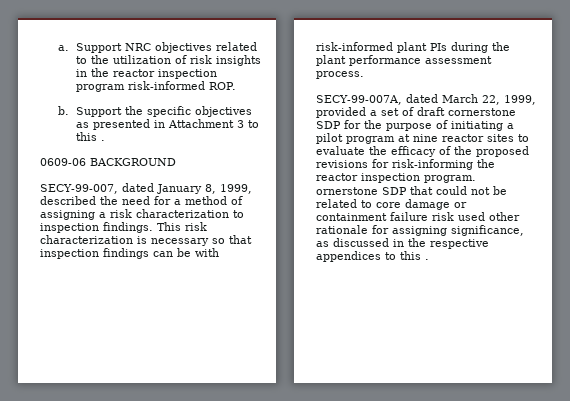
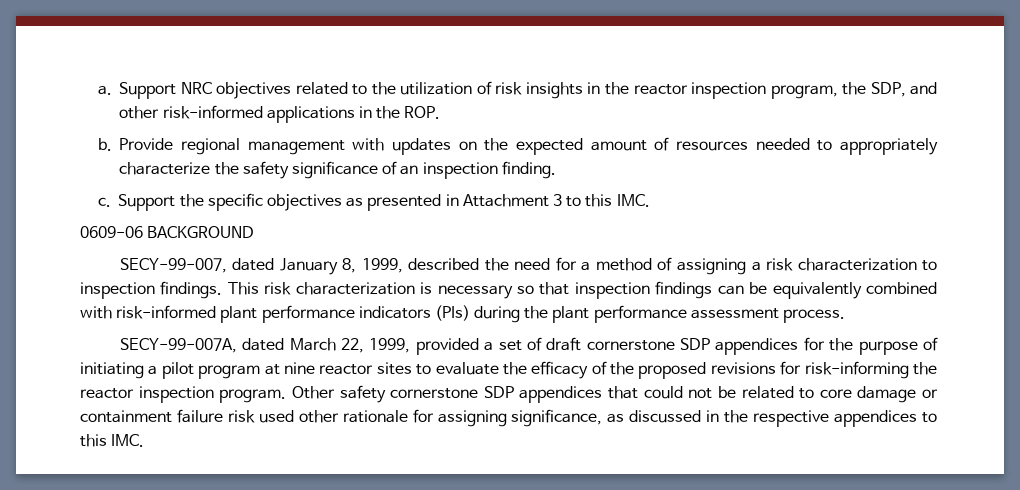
[75,81,237,92] [57,106,69,115] program risk-informed ROP. // b. -> [770,82,937,99] [119,105,441,123] [97,137,938,155] [119,161,556,179] [97,197,111,207] program, the SDP, and other risk-informed applications in the ROP. // b. Provide regional management with updates on the expected amount of resources needed to appropriately characterize the safety significance of an inspection finding. // c.
[100,140,105,141] . -> [616,194,650,207] IMC.
(191, 252) none -> [772,282,938,299] equivalently combined
[430,43,447,51] PIs -> [261,305,470,323] performance indicators (PIs)
(341, 125) none -> [715,338,799,355] appendices
[316,187,407,195] ornerstone SDP -> [291,385,603,403] Other safety cornerstone SDP appendices
[425,259,429,260] . -> [111,434,145,447] IMC.

